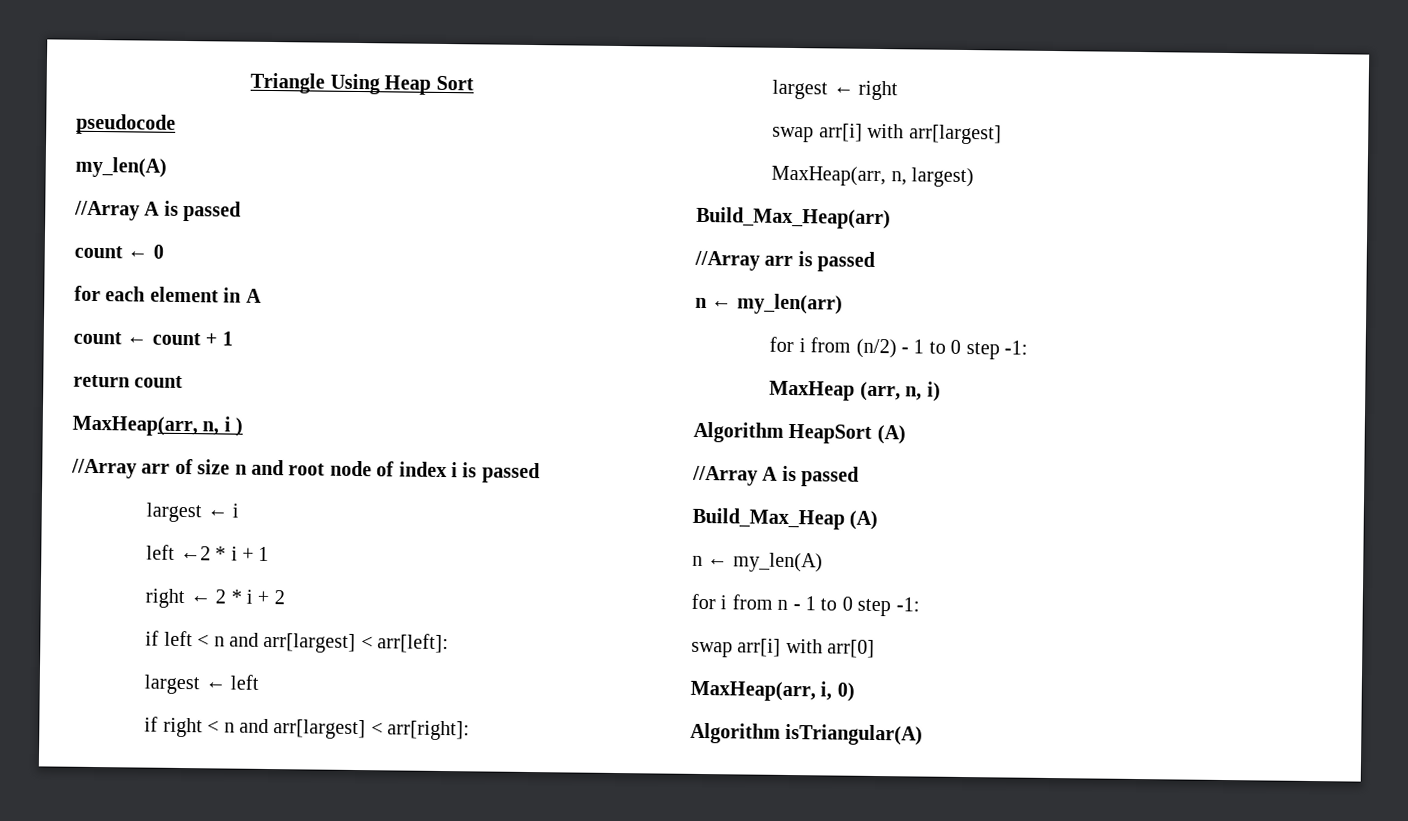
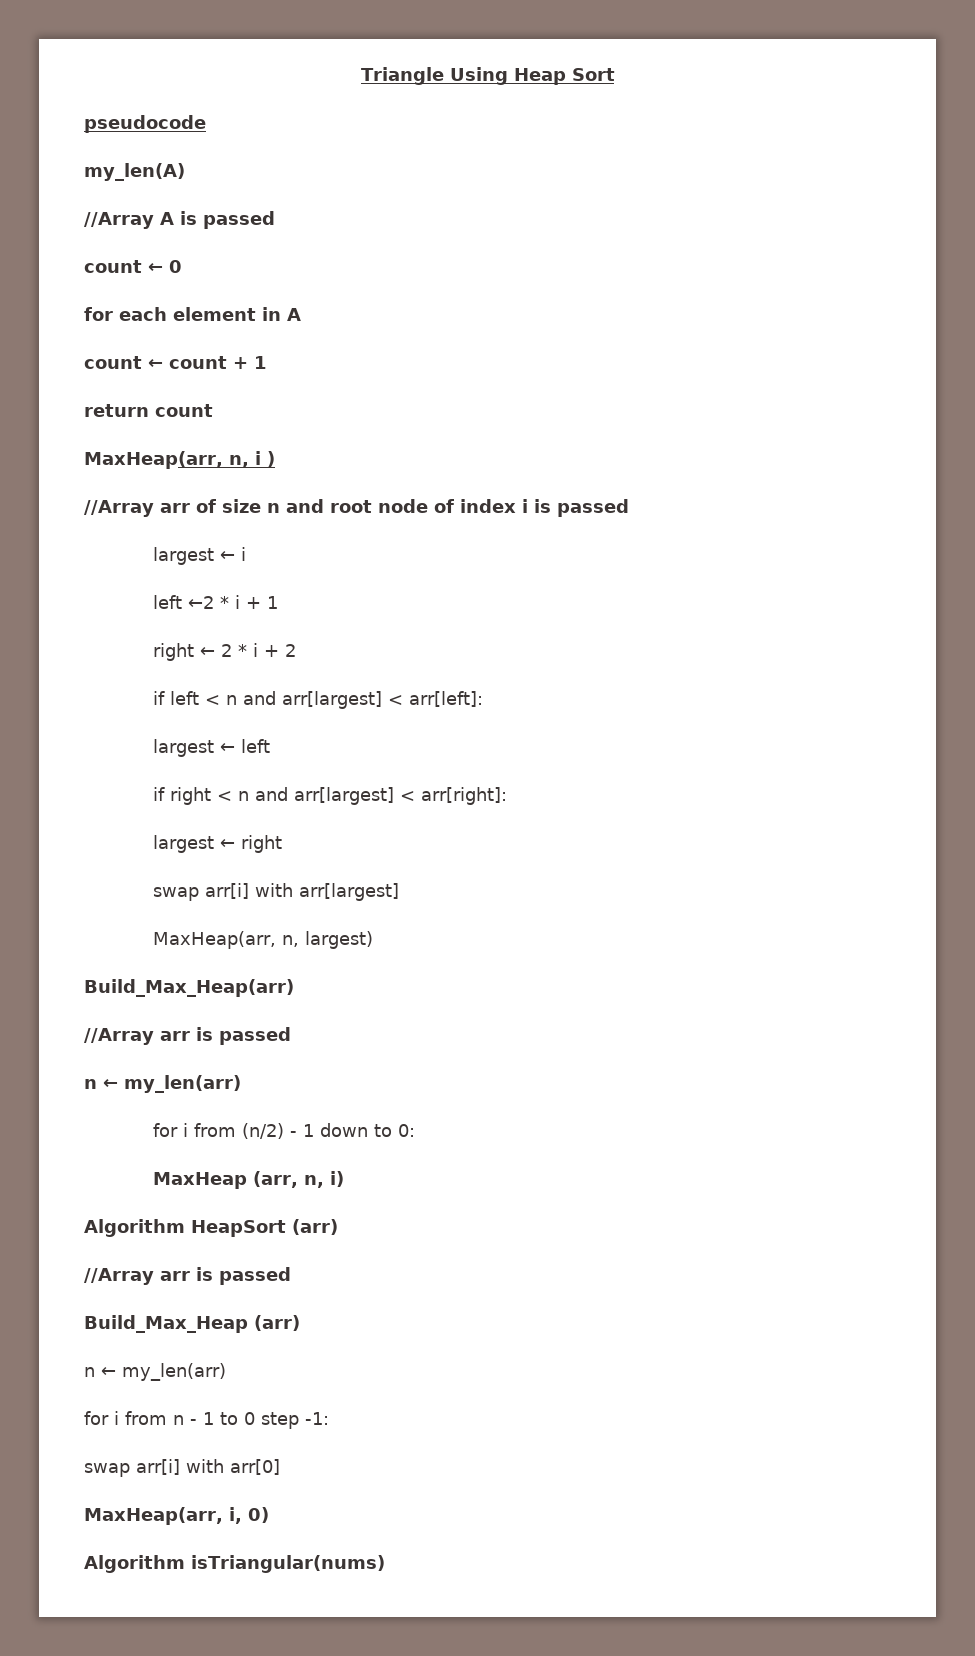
[928,339,1028,360] to 0 step -1: -> [320,1123,416,1137] down to 0:
[876,424,906,445] [692,465,779,486] (A) // //Array A -> [292,1219,338,1235] [84,1268,190,1285] (arr) // //Array arr
[849,510,879,531] [692,552,823,573] (A) // n ← my_len(A) -> [254,1315,300,1331] [84,1363,226,1381] (arr) // n ← my_len(arr)
[785,723,924,746] isTriangular(A) -> [191,1555,385,1573] isTriangular(nums)

